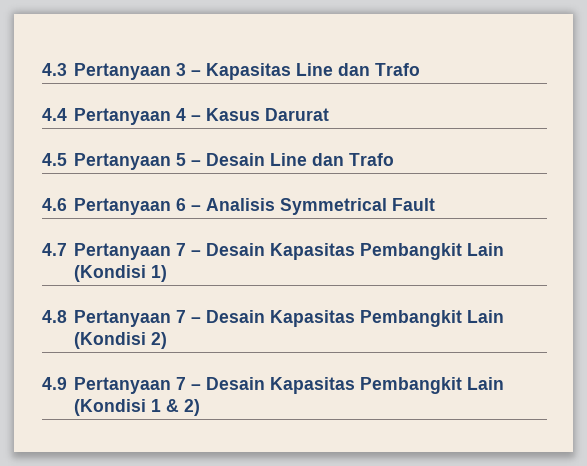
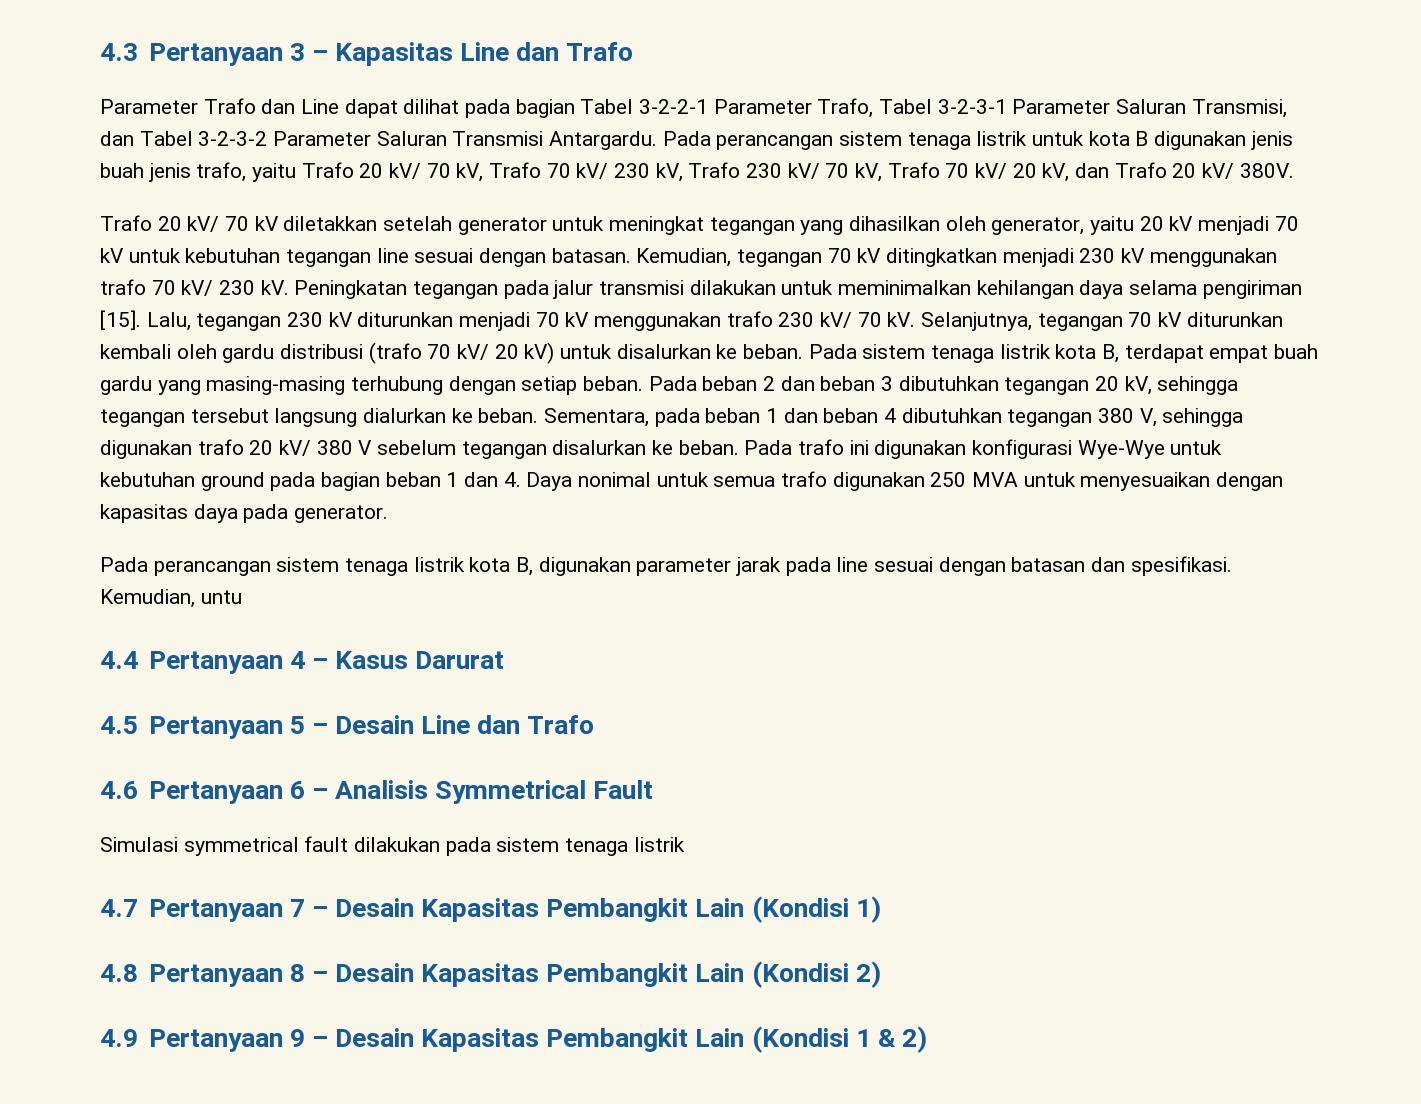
(420, 69) none -> [100,98,1287,118] [100,131,1293,150] [100,162,1294,182] [100,215,1299,235] [100,248,1277,267] [100,279,1302,299] [100,310,1283,331] [100,342,1319,364] [100,376,1239,395] [100,408,1244,427] [100,439,1223,459] [100,471,1284,491] [100,504,389,523] [100,556,1232,576] [100,589,242,608] // Parameter Trafo dan Line dapat dilihat pada bagian Tabel 3-2-2-1 Parameter Trafo, Tabel 3-2-3-1 Parameter Saluran Transmisi, dan Tabel 3-2-3-2 Parameter Saluran Transmisi Antargardu. Pada perancangan sistem tenaga listrik untuk kota B digunakan jenis buah jenis trafo, yaitu Trafo 20 kV/ 70 kV, Trafo 70 kV/ 230 kV, Trafo 230 kV/ 70 kV, Trafo 70 kV/ 20 kV, dan Trafo 20 kV/ 380V. // Trafo 20 kV/ 70 kV diletakkan setelah generator untuk meningkat tegangan yang dihasilkan oleh generator, yaitu 20 kV menjadi 70 kV untuk kebutuhan tegangan line sesuai dengan batasan. Kemudian, tegangan 70 kV ditingkatkan menjadi 230 kV menggunakan trafo 70 kV/ 230 kV. Peningkatan tegangan pada jalur transmisi dilakukan untuk meminimalkan kehilangan daya selama pengiriman [15]. Lalu, tegangan 230 kV diturunkan menjadi 70 kV menggunakan trafo 230 kV/ 70 kV. Selanjutnya, tegangan 70 kV diturunkan kembali oleh gardu distribusi (trafo 70 kV/ 20 kV) untuk disalurkan ke beban. Pada sistem tenaga listrik kota B, terdapat empat buah gardu yang masing-masing terhubung dengan setiap beban. Pada beban 2 dan beban 3 dibutuhkan tegangan 20 kV, sehingga tegangan tersebut langsung dialurkan ke beban. Sementara, pada beban 1 dan beban 4 dibutuhkan tegangan 380 V, sehingga digunakan trafo 20 kV/ 380 V sebelum tegangan disalurkan ke beban. Pada trafo ini digunakan konfigurasi Wye-Wye untuk kebutuhan ground pada bagian beban 1 dan 4. Daya nonimal untuk semua trafo digunakan 250 MVA untuk menyesuaikan dengan kapasitas daya pada generator. // Pada perancangan sistem tenaga listrik kota B, digunakan parameter jarak pada line sesuai dengan batasan dan spesifikasi. Kemudian, untu
(435, 204) none -> [100,836,685,856] // Simulasi symmetrical fault dilakukan pada sistem tenaga listrik
[175,310,186,323] 7 -> [289,964,305,982] 8
[175,377,186,390] 7 -> [289,1029,305,1047] 9

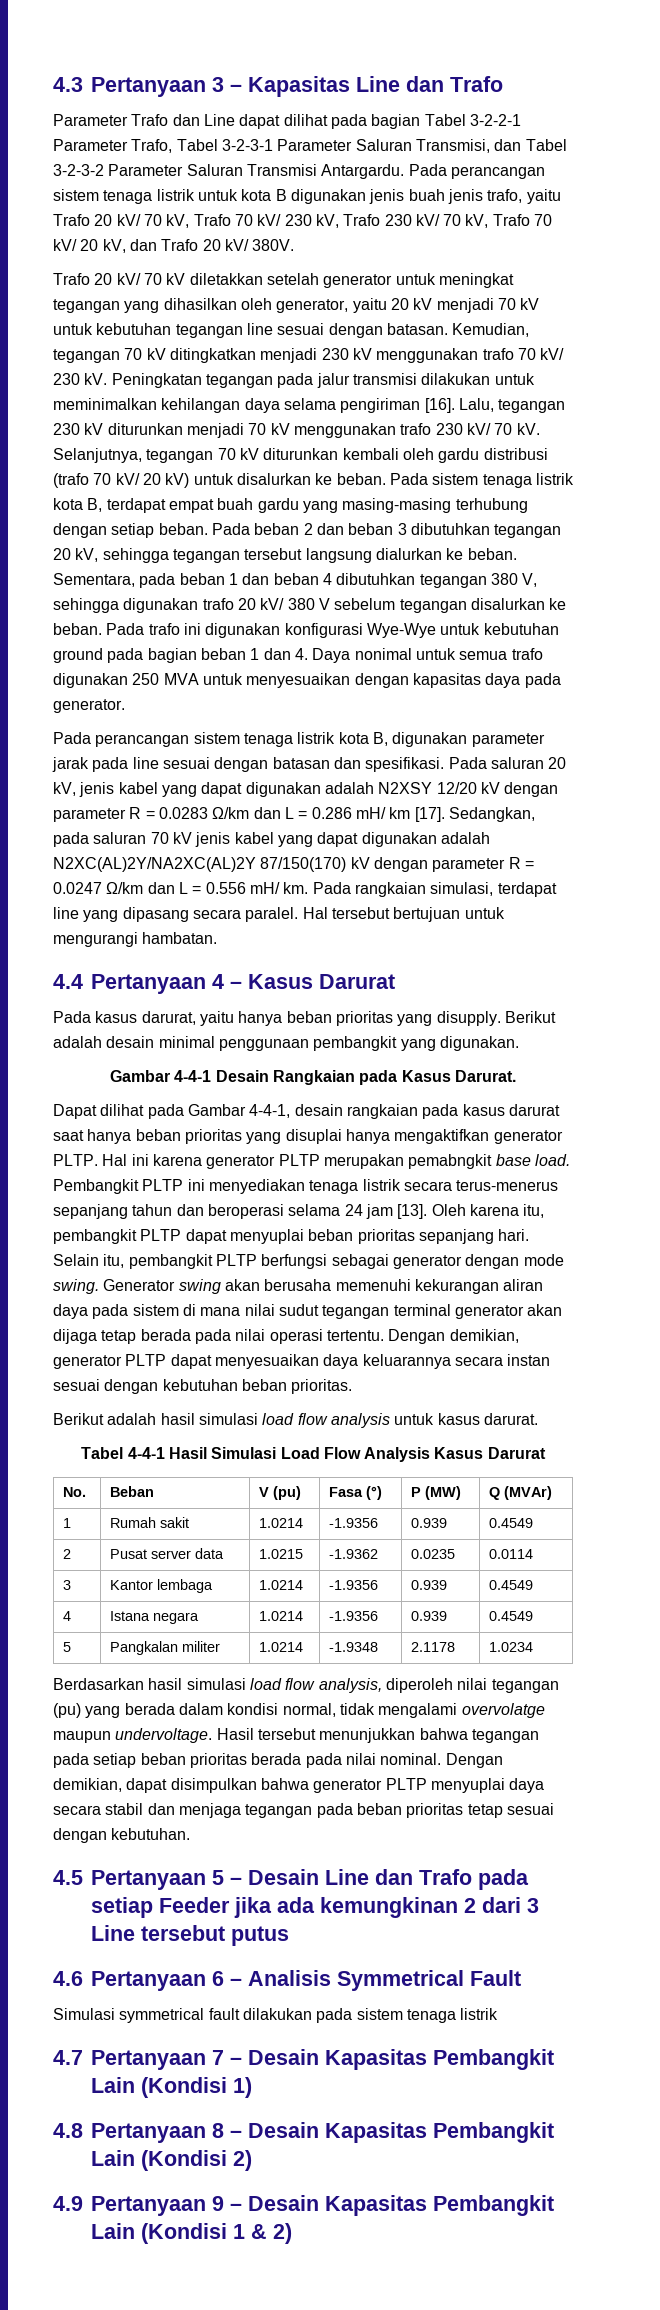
[100,310,141,330] [15]. -> [424,398,455,413] [16].
[100,589,242,608] Kemudian, untu -> [448,757,567,769] [53,782,559,797] [53,807,535,822] [53,832,490,847] [53,857,534,872] [53,882,557,897] [53,907,505,922] [53,932,218,947] Pada saluran 20 kV, jenis kabel yang dapat digunakan adalah N2XSY 12/20 kV dengan parameter R = 0.0283 Ω/km dan L = 0.286 mH/ km [17]. Sedangkan, pada saluran 70 kV jenis kabel yang dapat digunakan adalah N2XC(AL)2Y/NA2XC(AL)2Y 87/150(170) kV dengan parameter R = 0.0247 Ω/km dan L = 0.556 mH/ km. Pada rangkaian simulasi, terdapat line yang dipasang secara paralel. Hal tersebut bertujuan untuk mengurangi hambatan.
(505, 660) none -> [53,1011,556,1026] [53,1036,519,1051] [110,1070,516,1085] [53,1104,560,1119] [53,1129,563,1144] [53,1154,570,1169] [53,1179,559,1194] [53,1204,545,1219] [53,1229,530,1244] [53,1254,564,1269] [53,1279,544,1294] [53,1304,563,1319] [53,1329,519,1344] [53,1354,551,1369] [53,1379,353,1394] [53,1413,538,1428] [81,1447,546,1462] [62,1487,86,1497] [109,1486,154,1497] [258,1486,301,1500] [328,1486,382,1500] [410,1486,461,1500] [488,1486,552,1500] [62,1518,71,1528] [109,1517,189,1528] [258,1518,303,1528] [328,1518,378,1528] [410,1518,447,1528] [488,1518,533,1528] [62,1549,71,1559] [109,1548,224,1559] [258,1549,303,1559] [328,1549,378,1559] [410,1549,455,1559] [488,1549,533,1559] [62,1580,71,1590] [109,1579,213,1593] [258,1580,303,1590] [328,1580,378,1590] [410,1580,447,1590] [488,1580,533,1590] [62,1611,71,1621] [109,1611,199,1624] [258,1611,303,1621] [328,1611,378,1621] [410,1611,447,1621] [488,1611,533,1621] [62,1642,71,1652] [109,1641,220,1655] [258,1642,303,1652] [328,1642,378,1652] [410,1642,455,1652] [488,1642,533,1652] [53,1678,559,1693] [53,1703,545,1718] [53,1728,539,1743] [53,1753,503,1768] [53,1778,545,1793] [53,1803,554,1818] [53,1828,191,1843] // Pada kasus darurat, yaitu hanya beban prioritas yang disupply. Berikut adalah desain minimal penggunaan pembangkit yang digunakan. // Gambar 4-4-1 Desain Rangkaian pada Kasus Darurat. // Dapat dilihat pada Gambar 4-4-1, desain rangkaian pada kasus darurat saat hanya beban prioritas yang disuplai hanya mengaktifkan generator PLTP. Hal ini karena generator PLTP merupakan pemabngkit base load. Pembangkit PLTP ini menyediakan tenaga listrik secara terus-menerus sepanjang tahun dan beroperasi selama 24 jam [13]. Oleh karena itu, pembangkit PLTP dapat menyuplai beban prioritas sepanjang hari. Selain itu, pembangkit PLTP berfungsi sebagai generator dengan mode swing. Generator swing akan berusaha memenuhi kekurangan aliran daya pada sistem di mana nilai sudut tegangan terminal generator akan dijaga tetap berada pada nilai operasi tertentu. Dengan demikian, generator PLTP dapat menyesuaikan daya keluarannya secara instan sesuai dengan kebutuhan beban prioritas. // Berikut adalah hasil simulasi load flow analysis untuk kasus darurat. // Tabel 4-4-1 Hasil Simulasi Load Flow Analysis Kasus Darurat // No. | Beban | V (pu) | Fasa (°) | P (MW) | Q (MVAr) // 1 | Rumah sakit | 1.0214 | -1.9356 | 0.939 | 0.4549 // 2 | Pusat server data | 1.0215 | -1.9362 | 0.0235 | 0.0114 // 3 | Kantor lembaga | 1.0214 | -1.9356 | 0.939 | 0.4549 // 4 | Istana negara | 1.0214 | -1.9356 | 0.939 | 0.4549 // 5 | Pangkalan militer | 1.0214 | -1.9348 | 2.1178 | 1.0234 // Berdasarkan hasil simulasi load flow analysis, diperoleh nilai tegangan (pu) yang berada dalam kondisi normal, tidak mengalami overvolatge maupun undervoltage. Hasil tersebut menunjukkan bahwa tegangan pada setiap beban prioritas berada pada nilai nominal. Dengan demikian, dapat disimpulkan bahwa generator PLTP menyuplai daya secara stabil dan menjaga tegangan pada beban prioritas tetap sesuai dengan kebutuhan.
(595, 724) none -> [478,1869,529,1890] [91,1897,539,1918] [91,1925,289,1946] pada setiap Feeder jika ada kemungkinan 2 dari 3 Line tersebut putus

